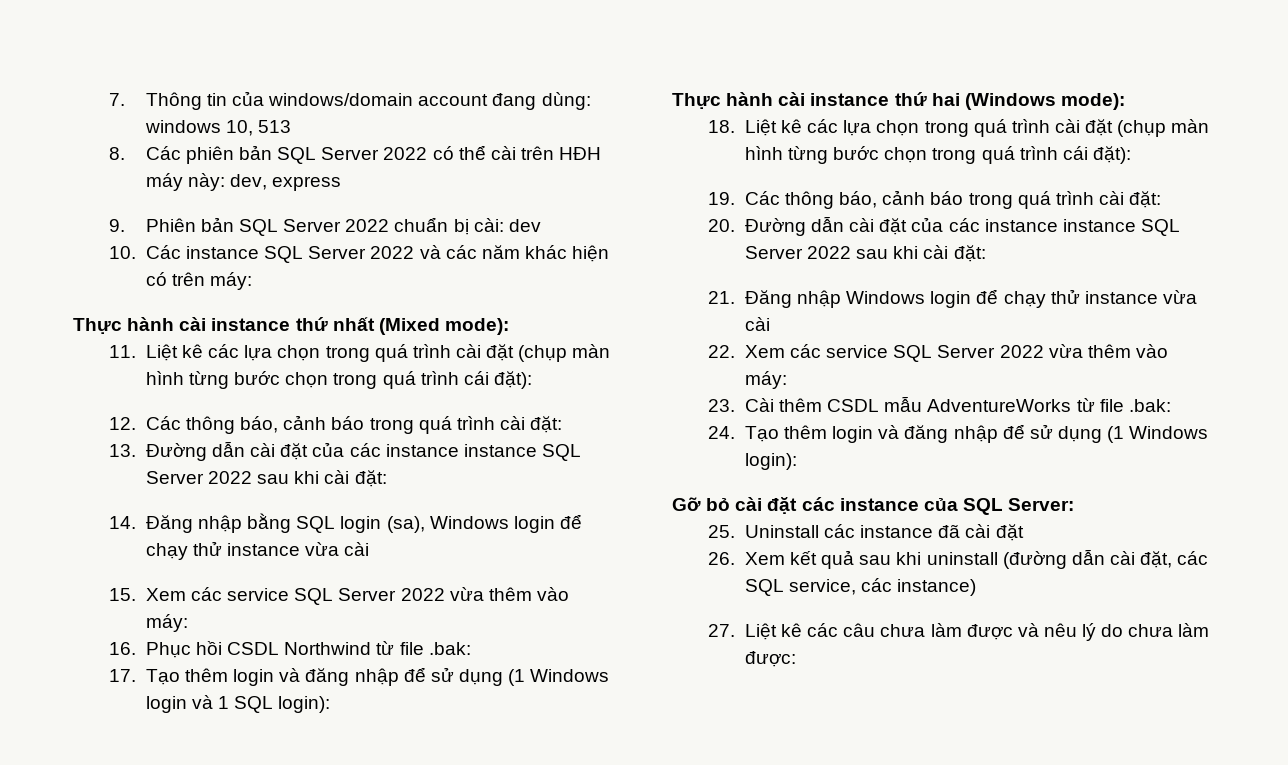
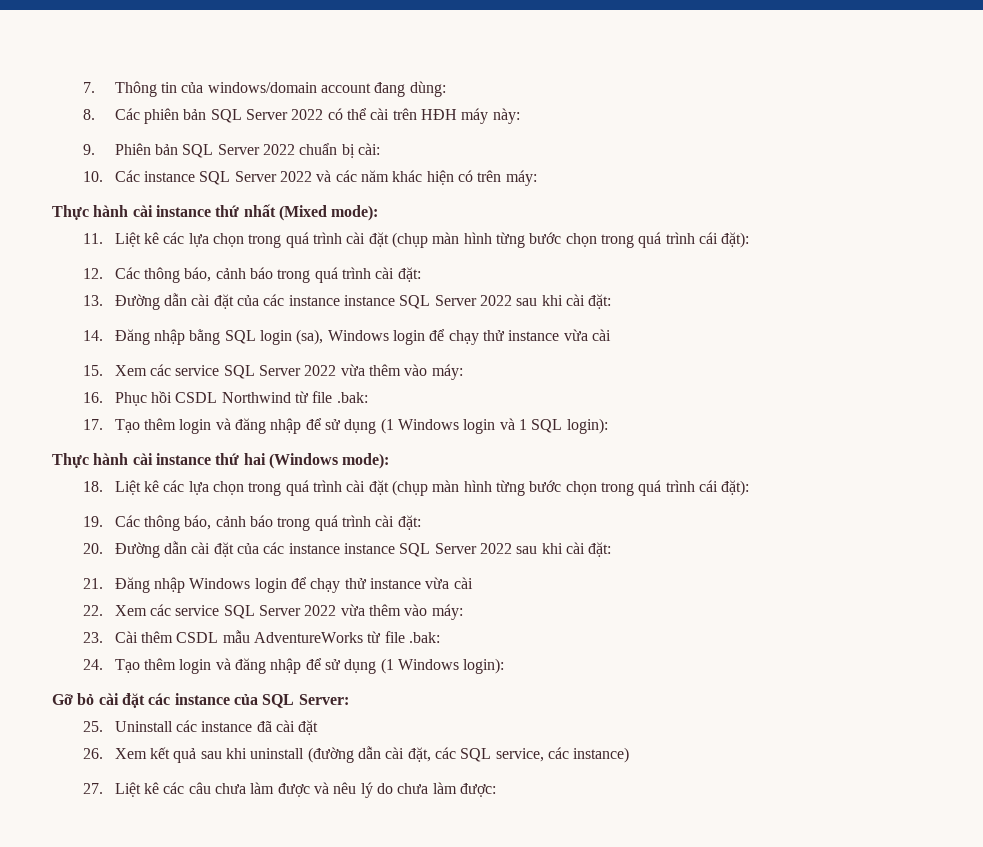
[144,120,292,136] windows 10, 513 -> (446, 89) none
[230,174,342,191] dev, express -> (520, 116) none
[508,219,541,232] dev -> (381, 149) none

